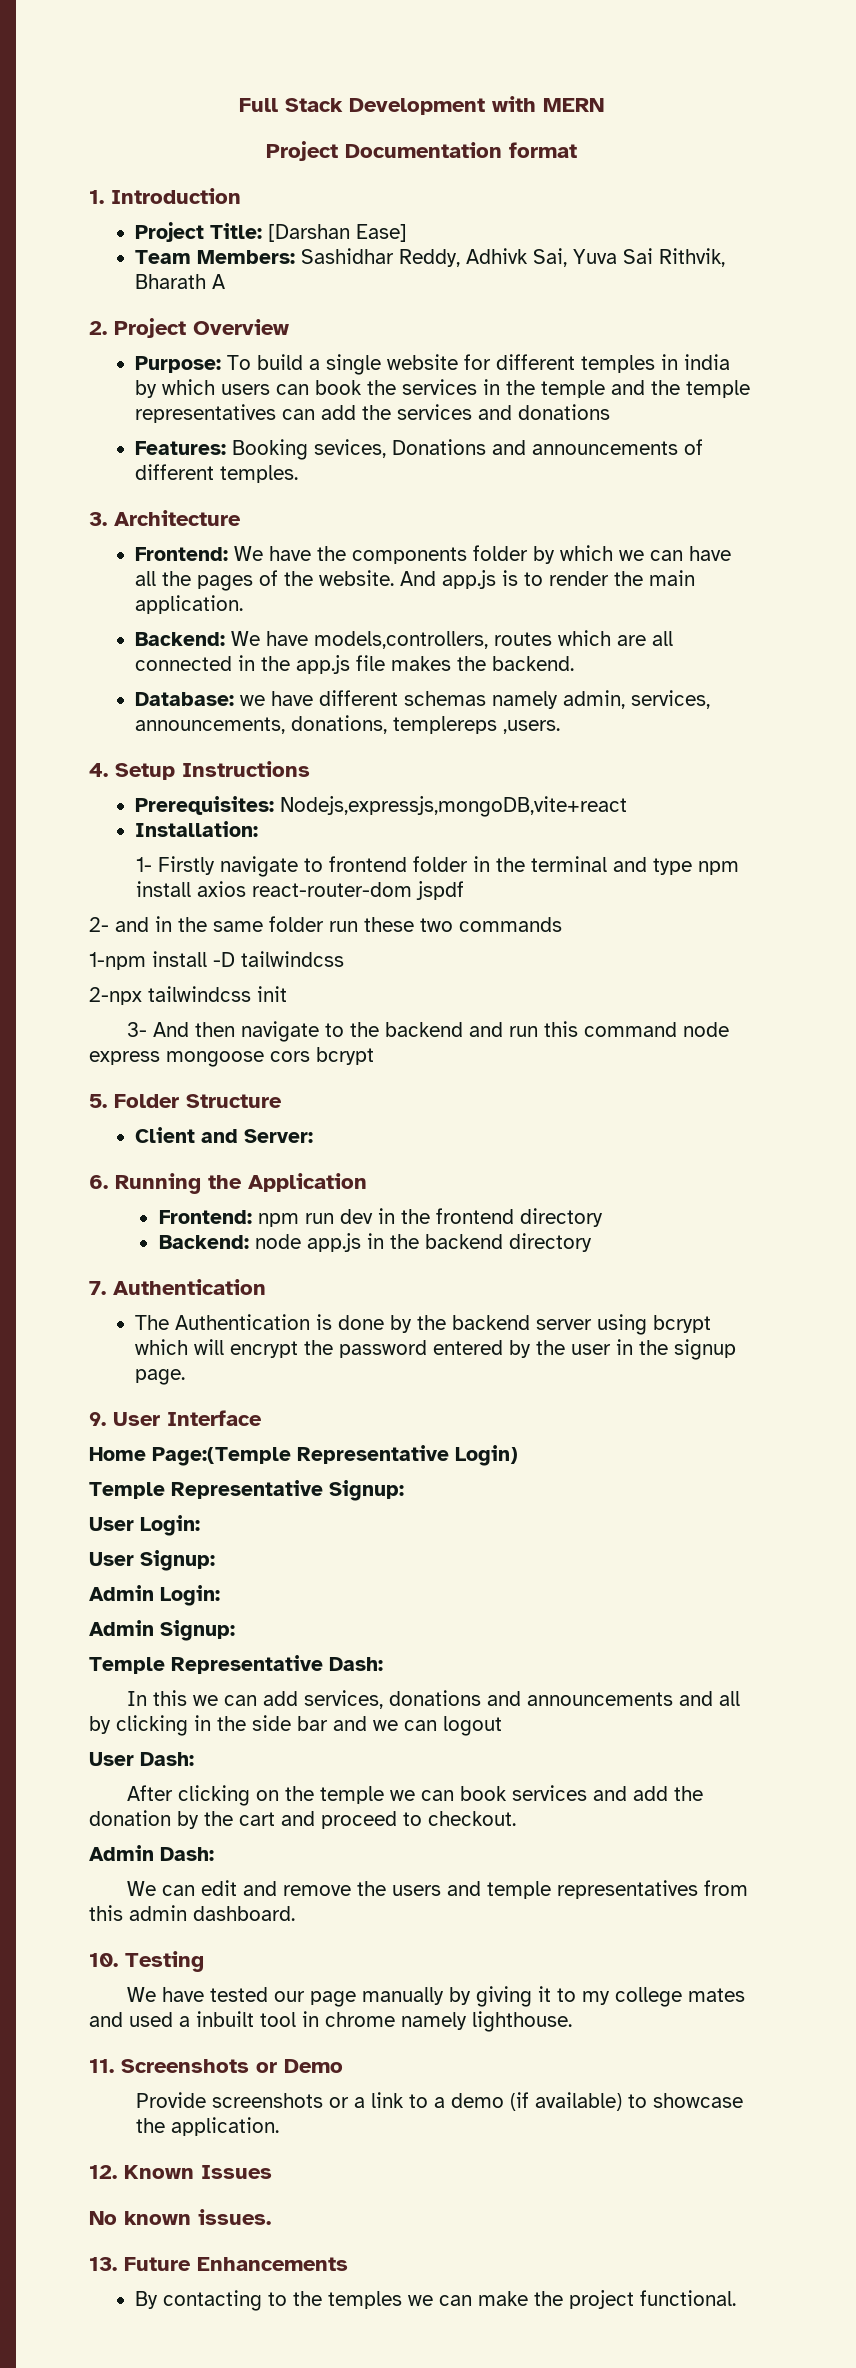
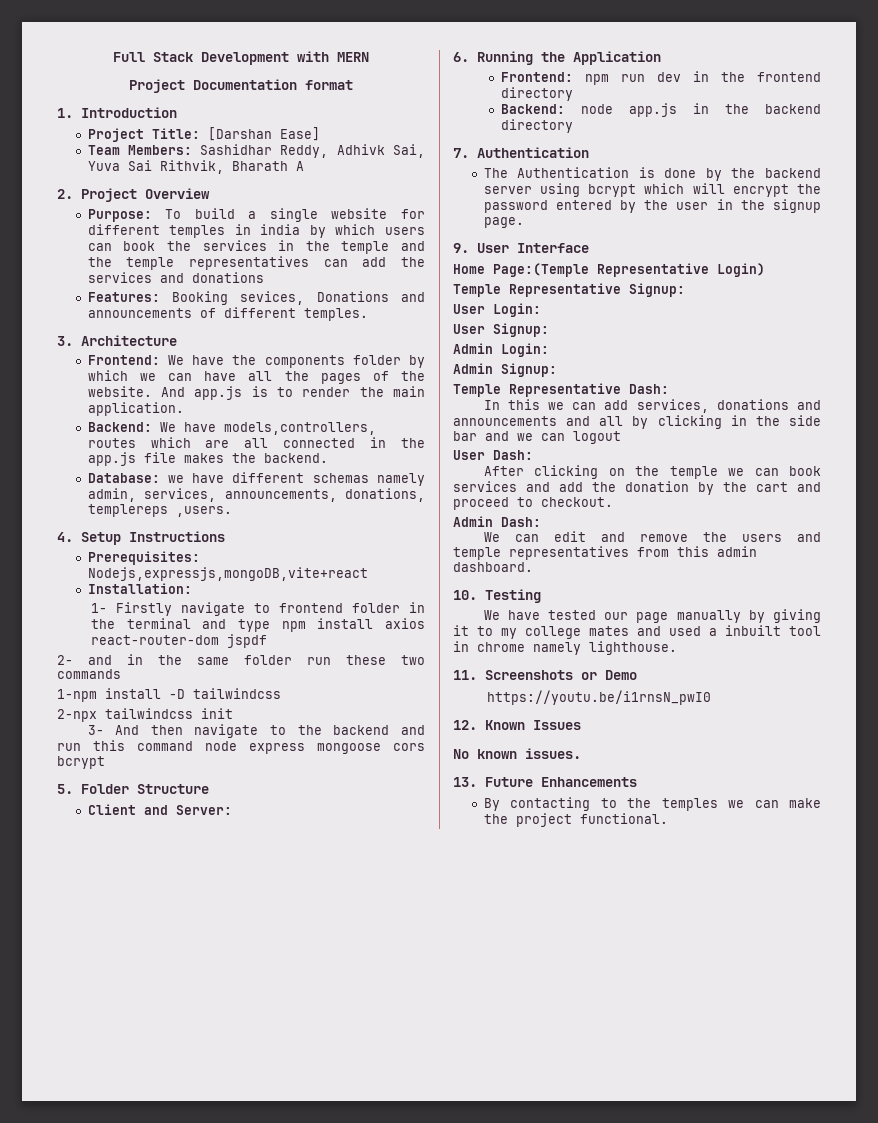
[136,2092,744,2111] [136,2117,280,2136] Provide screenshots or a link to a demo (if available) to showcase the application. -> [486,690,711,705] https://youtu.be/i1rnsN_pwI0

